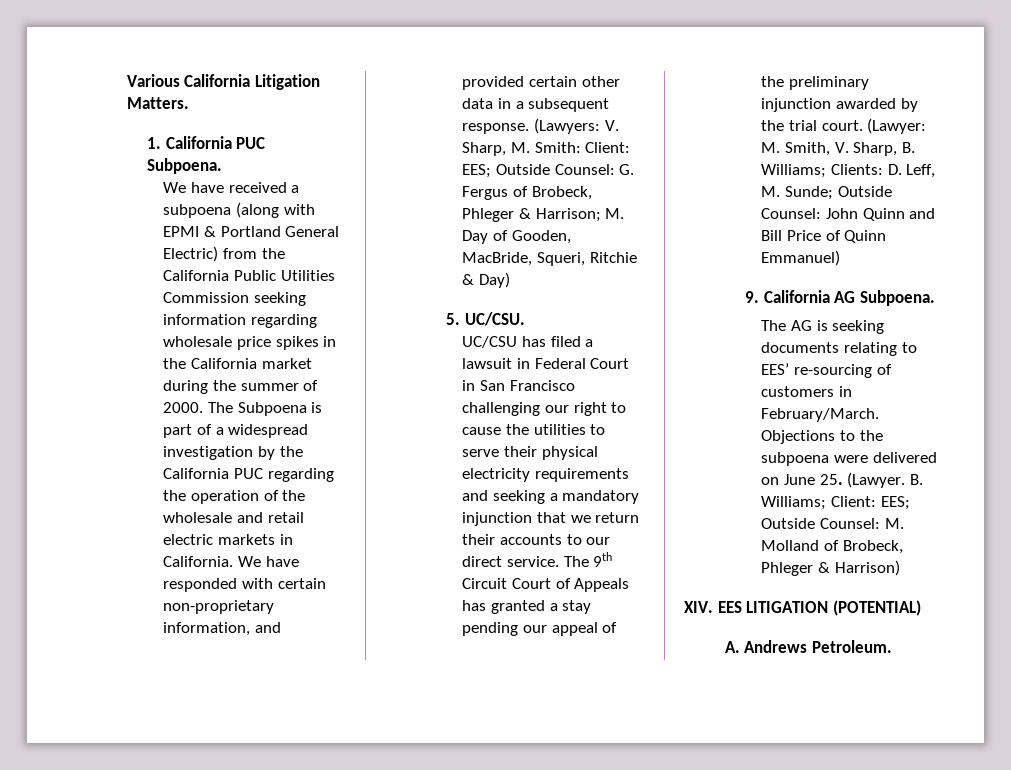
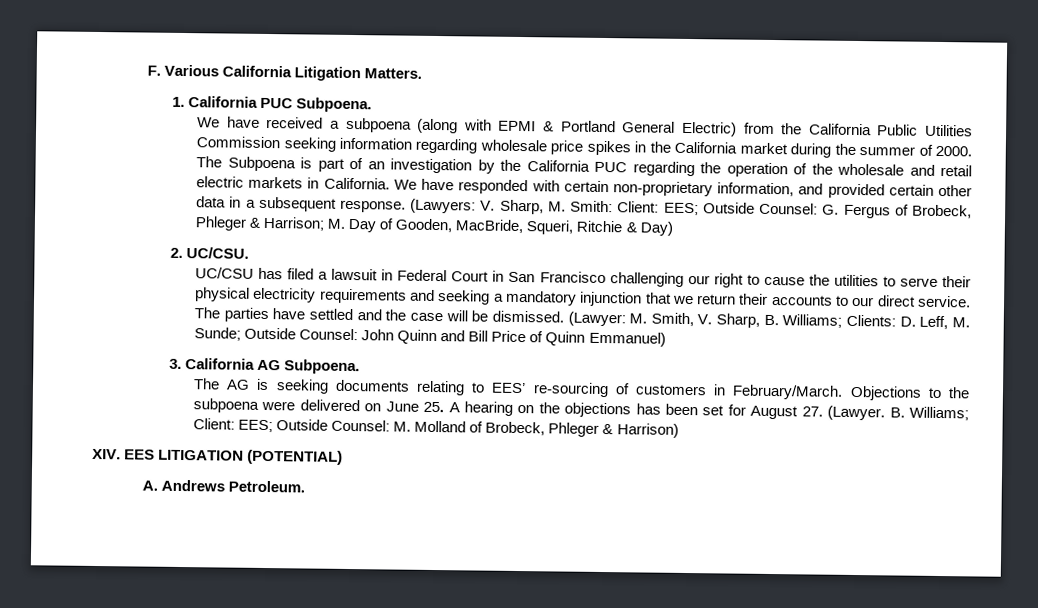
(126, 80) none -> [146,65,161,76] F.
[215,424,309,438] a widespread -> [367,161,385,170] an
[446,313,461,325] 5. -> [169,247,183,259] 2.
[593,552,613,567] [462,578,630,592] [462,600,592,614] [462,622,618,636] [761,76,869,90] [761,98,918,112] [761,120,863,131] 9th Circuit Court of Appeals has granted a stay pending our appeal of the preliminary injunction awarded by the trial court. -> [223,307,564,323] parties have settled and the case will be dismissed.
[745,291,760,303] 9. -> [168,358,182,369] 3.
(843, 479) none -> [448,401,823,420] A hearing on the objections has been set for August 27.

